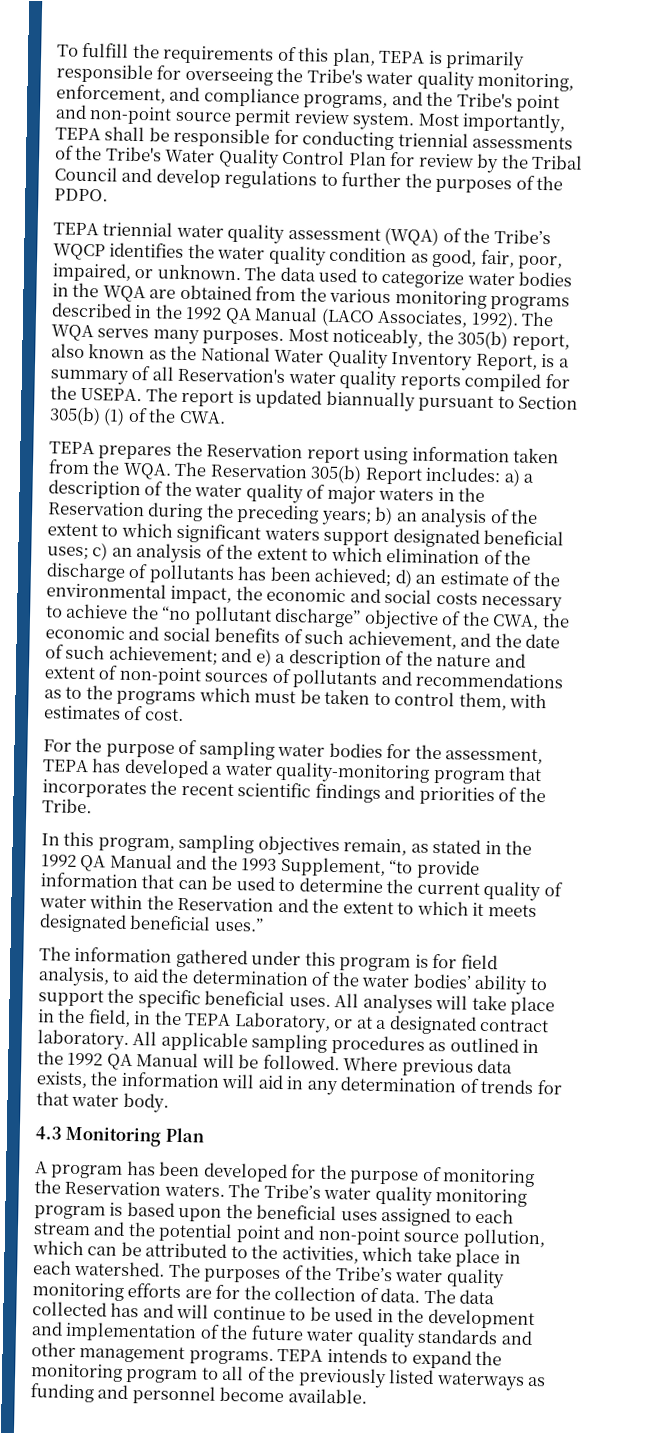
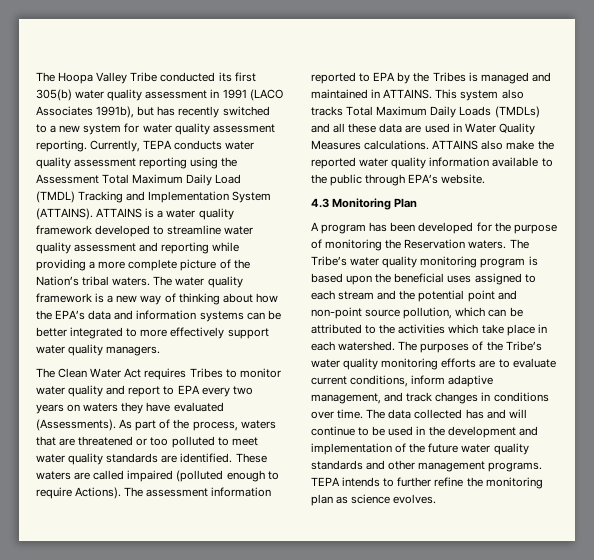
[57,42,526,71] [56,63,575,92] [56,84,561,113] [55,104,567,134] [55,126,574,151] [55,145,584,174] [54,166,564,194] [54,188,108,202] [53,221,551,246] [53,242,564,270] [52,262,573,289] [52,282,571,311] [51,302,555,330] [51,324,570,351] [51,343,570,371] [50,365,570,393] [50,385,579,413] [49,406,226,426] [49,441,560,465] [48,459,535,487] [48,479,486,505] [48,501,539,528] [47,522,565,548] [47,542,532,565] [46,562,561,588] [46,582,564,612] [46,603,570,631] [45,625,561,650] [45,644,526,669] [44,665,565,689] [44,685,548,711] [44,705,184,722] [43,737,544,765] [42,758,543,785] [42,779,546,806] [42,798,92,814] [41,831,533,857] [41,853,480,879] [40,872,563,902] [39,894,537,918] [39,913,264,933] [39,946,498,972] [38,966,548,995] [38,988,556,1016] [38,1008,550,1035] [37,1029,540,1055] [37,1050,514,1077] [36,1071,562,1096] [36,1091,169,1113] To fulfill the requirements of this plan, TEPA is primarily responsible for overseeing the Tribe's water quality monitoring, enforcement, and compliance programs, and the Tribe's point and non-point source permit review system. Most importantly, TEPA shall be responsible for conducting triennial assessments of the Tribe's Water Quality Control Plan for review by the Tribal Council and develop regulations to further the purposes of the PDPO. // TEPA triennial water quality assessment (WQA) of the Tribe’s WQCP identifies the water quality condition as good, fair, poor, impaired, or unknown. The data used to categorize water bodies in the WQA are obtained from the various monitoring programs described in the 1992 QA Manual (LACO Associates, 1992). The WQA serves many purposes. Most noticeably, the 305(b) report, also known as the National Water Quality Inventory Report, is a summary of all Reservation's water quality reports compiled for the USEPA. The report is updated biannually pursuant to Section 305(b) (1) of the CWA. // TEPA prepares the Reservation report using information taken from the WQA. The Reservation 305(b) Report includes: a) a description of the water quality of major waters in the Reservation during the preceding years; b) an analysis of the extent to which significant waters support designated beneficial uses; c) an analysis of the extent to which elimination of the discharge of pollutants has been achieved; d) an estimate of the environmental impact, the economic and social costs necessary to achieve the “no pollutant discharge” objective of the CWA, the economic and social benefits of such achievement, and the date of such achievement; and e) a description of the nature and extent of non-point sources of pollutants and recommendations as to the programs which must be taken to control them, with estimates of cost. // For the purpose of sampling water bodies for the assessment, TEPA has developed a water quality-monitoring program that incorporates the recent scientific findings and priorities of the Tribe. // In this program, sampling objectives remain, as stated in the 1992 QA Manual and the 1993 Supplement, “to provide information that can be used to determine the current quality of water within the Reservation and the extent to which it meets designated beneficial uses.” // The information gathered under this program is for field analysis, to aid the determination of the water bodies’ ability to support the specific beneficial uses. All analyses will take place in the field, in the TEPA Laboratory, or at a designated contract laboratory. All applicable sampling procedures as outlined in the 1992 QA Manual will be followed. Where previous data exists, the information will aid in any determination of trends for that water body. -> [36,72,256,84] [36,89,283,101] [36,106,270,118] [36,123,275,135] [36,140,255,152] [36,157,238,169] [36,174,242,186] [36,191,272,203] [36,208,234,220] [36,225,254,237] [36,242,240,254] [36,259,250,271] [36,276,243,288] [36,293,278,305] [36,310,281,322] [36,327,269,339] [36,344,161,356] [36,368,281,380] [36,385,253,397] [36,402,224,414] [36,419,276,431] [36,436,258,448] [36,453,267,465] [36,470,279,482] [36,487,272,499] [311,72,551,84] [311,89,524,101] [311,106,540,118] [311,123,535,135] [311,140,554,150] [311,157,553,169] [311,174,486,186] The Hoopa Valley Tribe conducted its first 305(b) water quality assessment in 1991 (LACO Associates 1991b), but has recently switched to a new system for water quality assessment reporting. Currently, TEPA conducts water quality assessment reporting using the Assessment Total Maximum Daily Load (TMDL) Tracking and Implementation System (ATTAINS). ATTAINS is a water quality framework developed to streamline water quality assessment and reporting while providing a more complete picture of the Nation’s tribal waters. The water quality framework is a new way of thinking about how the EPA’s data and information systems can be better integrated to more effectively support water quality managers. // The Clean Water Act requires Tribes to monitor water quality and report to EPA every two years on waters they have evaluated (Assessments). As part of the process, waters that are threatened or too polluted to meet water quality standards are identified. These waters are called impaired (polluted enough to require Actions). The assessment information reported to EPA by the Tribes is managed and maintained in ATTAINS. This system also tracks Total Maximum Daily Loads (TMDLs) and all these data are used in Water Quality Measures calculations. ATTAINS also make the reported water quality information available to the public through EPA’s website.
[281,1246,359,1264] activities, -> [398,324,446,334] activities
[215,1284,421,1303] for the collection of data. -> [498,358,556,368] [311,375,494,387] [311,392,549,404] [311,409,364,419] to evaluate current conditions, inform adaptive management, and track changes in conditions over time.
[411,1349,503,1369] [30,1363,547,1391] [30,1383,367,1405] expand the monitoring program to all of the previously listed waterways as funding and personnel become available. -> [397,477,543,489] [311,494,437,506] further refine the monitoring plan as science evolves.

